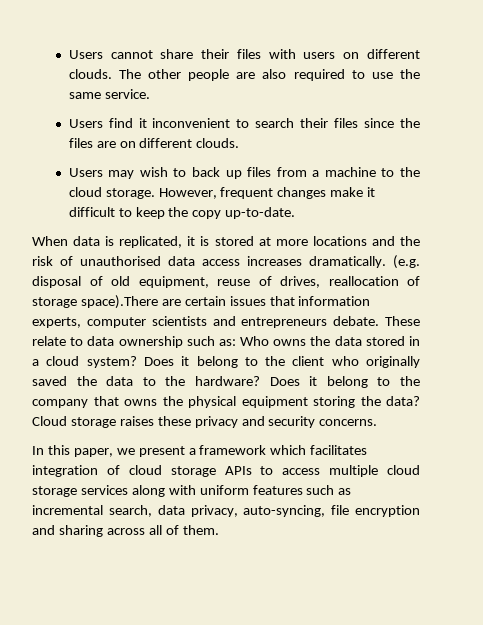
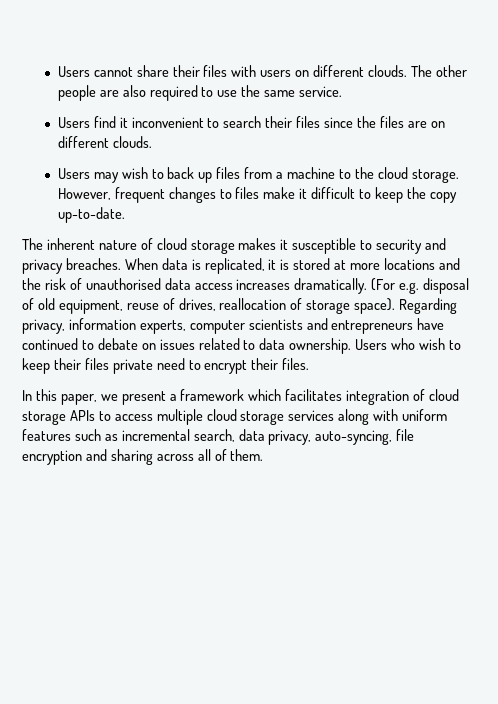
(327, 193) none -> [219,187,260,199] to files
(296, 213) none -> [22,238,447,254] [22,258,121,274] The inherent nature of cloud storage makes it susceptible to security and privacy breaches.
[393,255,420,269] (e.g. -> [371,278,420,294] (For e.g.
[80,295,295,309] space).There are certain issues that -> [354,298,458,314] [22,319,65,334] space). Regarding privacy,
[333,316,420,326] [32,336,421,348] [32,356,421,368] [32,376,421,388] [32,396,420,408] [32,416,378,428] debate. These relate to data ownership such as: Who owns the data stored in a cloud system? Does it belong to the client who originally saved the data to the hardware? Does it belong to the company that owns the physical equipment storing the data? Cloud storage raises these privacy and security concerns. -> [417,318,445,330] [22,338,461,354] [22,358,310,374] have continued to debate on issues related to data ownership. Users who wish to keep their files private need to encrypt their files.

